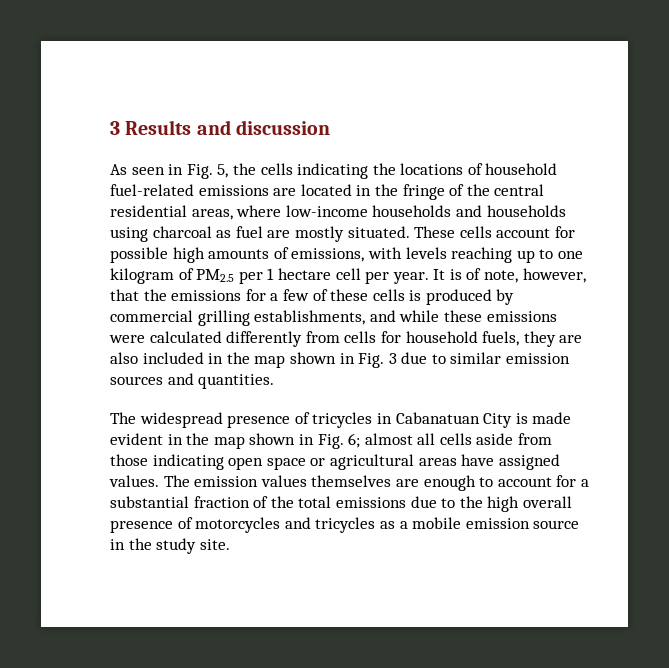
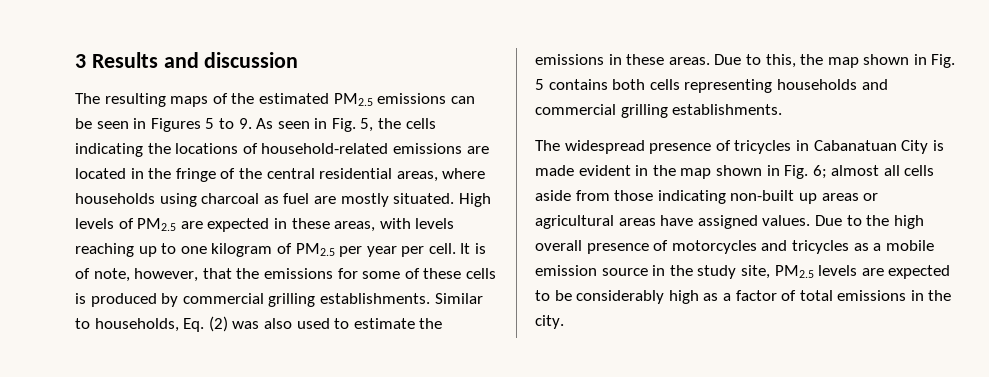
(330, 127) none -> [75,93,475,107] [75,118,252,132] The resulting maps of the estimated PM2.5 emissions can be seen in Figures 5 to 9.
[485,163,558,175] [110,184,194,196] household fuel-related -> [261,143,389,154] household-related
[285,205,482,217] low-income households and -> (486, 173) none
[414,226,575,238] [110,247,365,263] These cells account for possible high amounts of emissions, -> [458,193,491,207] [75,218,376,232] High levels of PM2.5 are expected in these areas,
[267,268,429,284] 1 hectare cell per year. -> [366,243,456,257] year per cell.
[270,289,309,301] a few -> [362,271,401,279] some
[254,310,557,325] [109,331,583,347] [110,352,571,368] [110,373,275,389] establishments, and while these emissions were calculated differently from cells for household fuels, they are also included in the map shown in Fig. 3 due to similar emission sources and quantities. -> [319,293,483,304] [75,316,443,332] [535,54,956,68] [535,79,888,93] [535,104,783,118] establishments. Similar to households, Eq. (2) was also used to estimate the emissions in these areas. Due to this, the map shown in Fig. 5 contains both cells representing households and commercial grilling establishments.
[228,457,306,470] open space -> [730,190,859,204] non-built up areas
[163,475,589,491] [110,496,437,508] The emission values themselves are enough to account for a substantial fraction of the total emissions due -> [814,215,842,226] Due
[199,539,230,550] site. -> [740,265,951,279] [535,290,952,304] [535,315,564,329] site, PM2.5 levels are expected to be considerably high as a factor of total emissions in the city.

